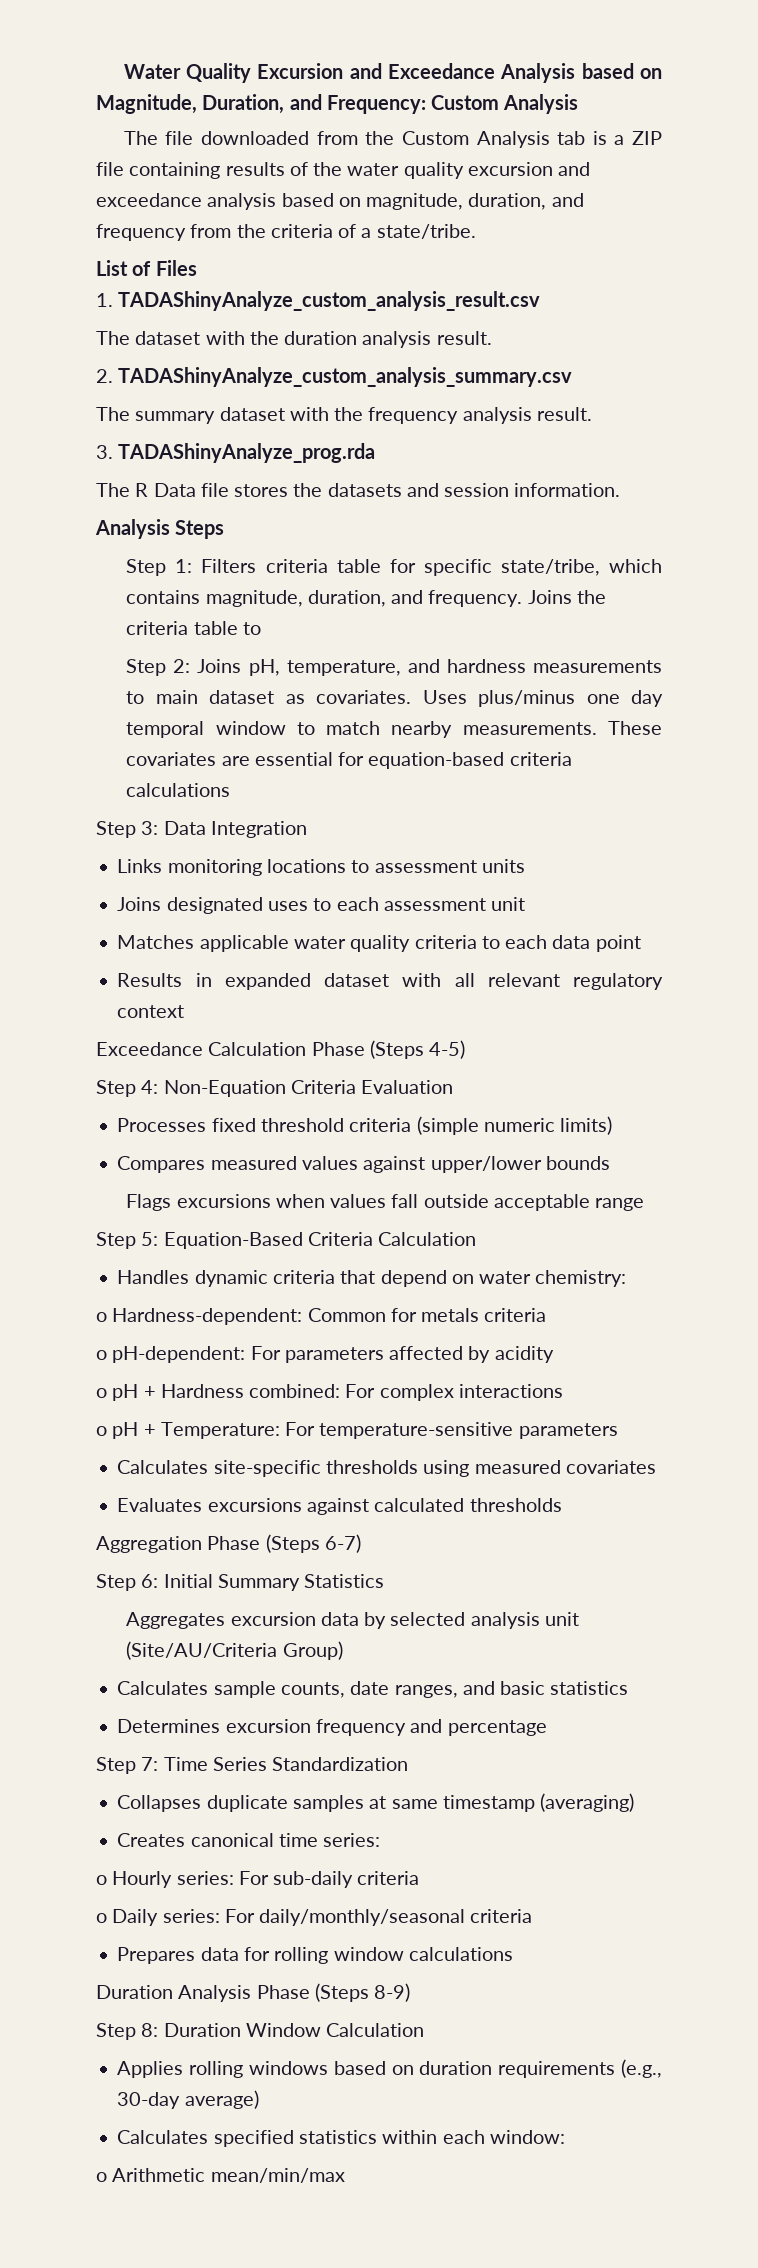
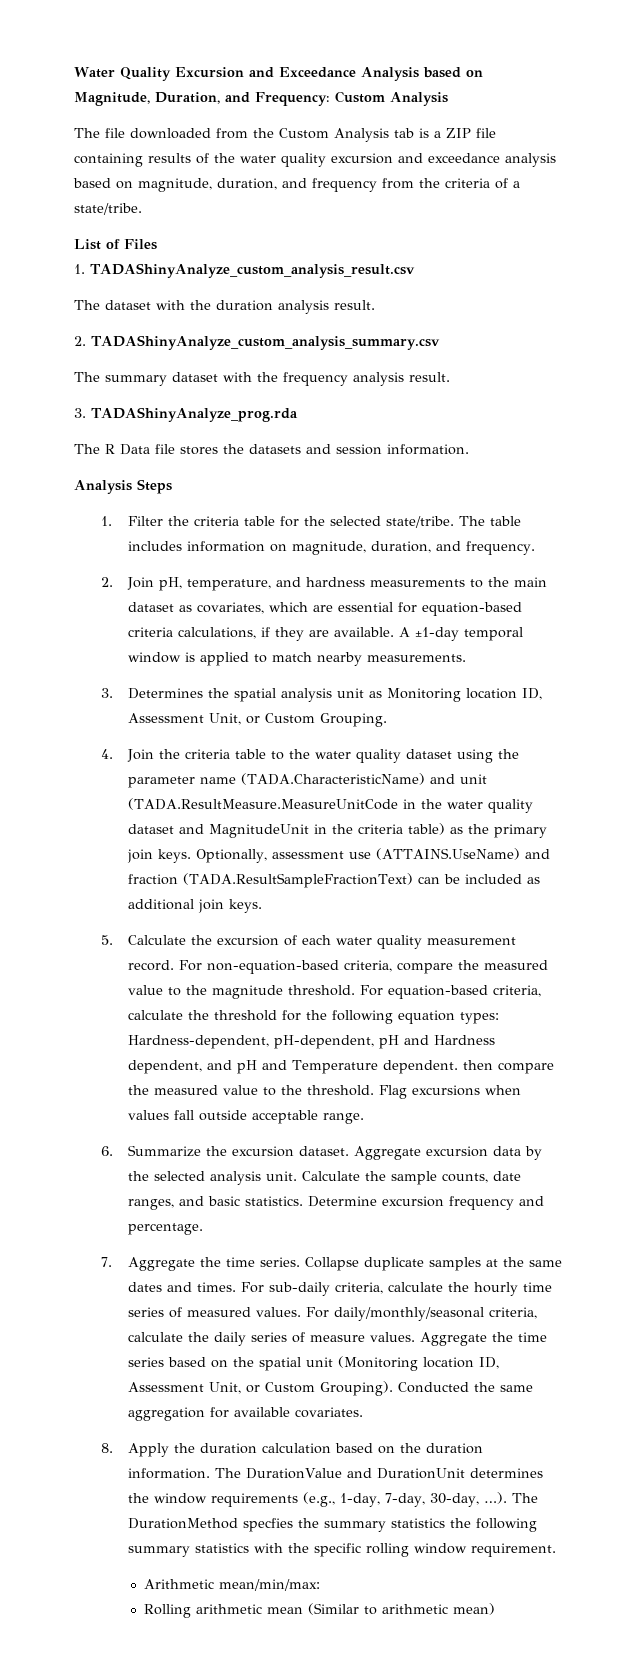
[126,559,662,576] [126,590,606,607] [126,621,261,635] [126,659,242,676] Step 1: Filters criteria table for specific state/tribe, which contains magnitude, duration, and frequency. Joins the criteria table to // Step 2: Joins -> [100,516,521,528] [127,541,535,555] [100,577,154,590] 1. Filter the criteria table for the selected state/tribe. The table includes information on magnitude, duration, and frequency. // 2. Join
(145, 697) none -> [487,577,509,587] the
[316,690,663,707] [126,721,662,738] [126,752,217,766] covariates. Uses plus/minus one day temporal window to match nearby measurements. These covariates -> [196,602,308,614] covariates, which
[126,783,231,797] [96,821,307,838] [117,859,525,876] [117,897,526,914] [117,935,641,952] [117,973,663,990] [117,1005,185,1018] [96,1040,466,1059] [96,1080,454,1097] [117,1116,613,1135] [117,1156,610,1173] [126,1194,172,1211] calculations // Step 3: Data Integration // Links monitoring locations to assessment units // Joins designated uses to each assessment unit // Matches applicable water quality criteria to each data point // Results in expanded dataset with all relevant regulatory context // Exceedance Calculation Phase (Steps 4-5) // Step 4: Non-Equation Criteria Evaluation // Processes fixed threshold criteria (simple numeric limits) // Compares measured values against upper/lower bounds // Flags -> [177,627,523,641] [127,652,466,666] [100,688,542,702] [127,713,387,727] [100,749,519,763] [127,773,487,788] [127,798,533,813] [127,823,547,838] [126,848,550,863] [127,873,540,888] [127,899,262,913] [100,935,516,949] [127,960,548,974] [127,985,541,999] [127,1010,499,1024] [127,1035,495,1049] [127,1060,554,1074] [127,1085,407,1099] calculations, if they are available. A ±1-day temporal window is applied to match nearby measurements. // 3. Determines the spatial analysis unit as Monitoring location ID, Assessment Unit, or Custom Grouping. // 4. Join the criteria table to the water quality dataset using the parameter name (TADA.CharacteristicName) and unit (TADA.ResultMeasure.MeasureUnitCode in the water quality dataset and MagnitudeUnit in the criteria table) as the primary join keys. Optionally, assessment use (ATTAINS.UseName) and fraction (TADA.ResultSampleFractionText) can be included as additional join keys. // 5. Calculate the excursion of each water quality measurement record. For non-equation-based criteria, compare the measured value to the magnitude threshold. For equation-based criteria, calculate the threshold for the following equation types: Hardness-dependent, pH-dependent, pH and Hardness dependent, and pH and Temperature dependent. then compare the measured value to the threshold. Flag
[595,1198,645,1211] [96,1232,477,1249] [117,1270,627,1287] [96,1308,547,1325] [96,1346,554,1363] [96,1384,563,1401] [96,1422,618,1439] [117,1460,656,1477] [117,1498,562,1515] [96,1534,361,1553] [96,1574,385,1591] [126,1612,226,1629] range // Step 5: Equation-Based Criteria Calculation // Handles dynamic criteria that depend on water chemistry: // o Hardness-dependent: Common for metals criteria // o pH-dependent: For parameters affected by acidity // o pH + Hardness combined: For complex interactions // o pH + Temperature: For temperature-sensitive parameters // Calculates site-specific thresholds using measured covariates // Evaluates excursions against calculated thresholds // Aggregation Phase (Steps 6-7) // Step 6: Initial Summary Statistics // Aggregates -> [322,1113,364,1124] [100,1145,421,1160] range. // 6. Summarize the excursion dataset. Aggregate
(387, 1620) none -> [127,1171,149,1181] the
[544,1612,579,1626] [126,1641,343,1660] [117,1681,209,1695] unit (Site/AU/Criteria Group) // Calculates -> [265,1171,386,1181] unit. Calculate the
[550,1681,629,1695] [117,1719,221,1733] statistics // Determines -> [244,1196,377,1207] statistics. Determine
[447,1720,547,1736] [96,1757,409,1774] [117,1793,635,1812] [117,1833,381,1847] [96,1871,420,1888] [96,1909,533,1926] [117,1947,513,1964] [96,1983,411,2002] [96,2023,425,2040] [117,2059,662,2078] [117,2090,259,2109] [117,2130,565,2147] [96,2168,345,2183] percentage // Step 7: Time Series Standardization // Collapses duplicate samples at same timestamp (averaging) // Creates canonical time series: // o Hourly series: For sub-daily criteria // o Daily series: For daily/monthly/seasonal criteria // Prepares data for rolling window calculations // Duration Analysis Phase (Steps 8-9) // Step 8: Duration Window Calculation // Applies rolling windows based on duration requirements (e.g., 30-day average) // Calculates specified statistics within each window: // o Arithmetic mean/min/max -> [127,1223,203,1235] [100,1257,562,1271] [127,1282,552,1296] [127,1307,537,1321] [127,1332,547,1346] [127,1356,499,1371] [127,1381,533,1396] [127,1407,363,1421] [100,1443,483,1457] [127,1468,543,1479] [127,1492,538,1507] [127,1518,537,1532] [127,1543,556,1557] [143,1579,320,1591] [143,1603,495,1618] percentage. // 7. Aggregate the time series. Collapse duplicate samples at the same dates and times. For sub-daily criteria, calculate the hourly time series of measured values. For daily/monthly/seasonal criteria, calculate the daily series of measure values. Aggregate the time series based on the spatial unit (Monitoring location ID, Assessment Unit, or Custom Grouping). Conducted the same aggregation for available covariates. // 8. Apply the duration calculation based on the duration information. The DurationValue and DurationUnit determines the window requirements (e.g., 1-day, 7-day, 30-day, …). The DurationMethod specfies the summary statistics the following summary statistics with the specific rolling window requirement. // Arithmetic mean/min/max: // Rolling arithmetic mean (Similar to arithmetic mean)

